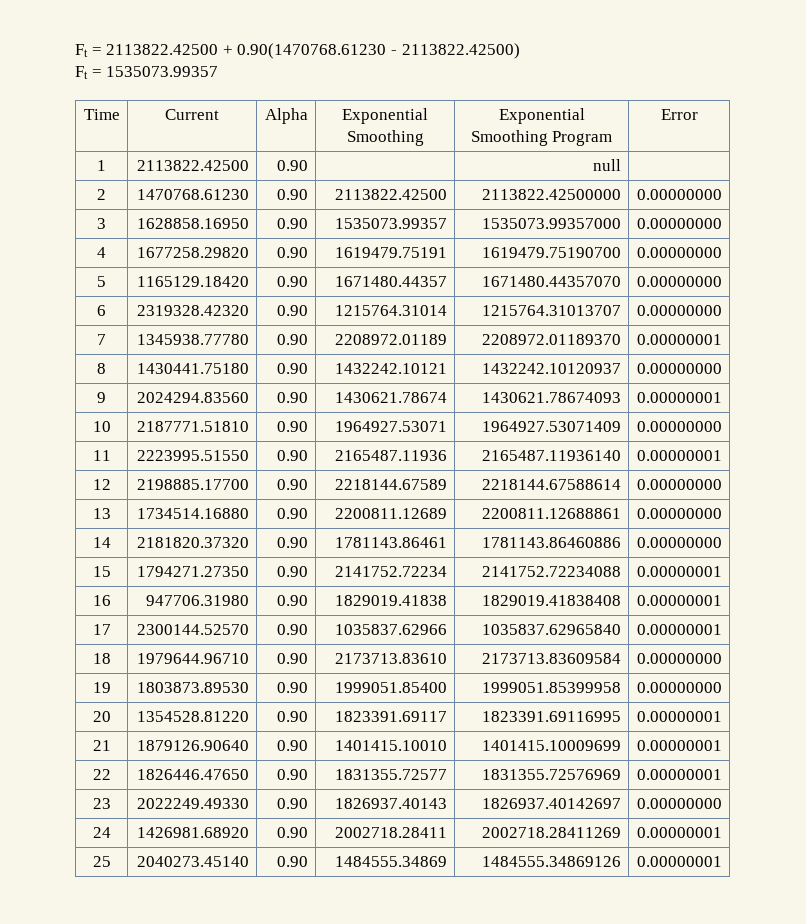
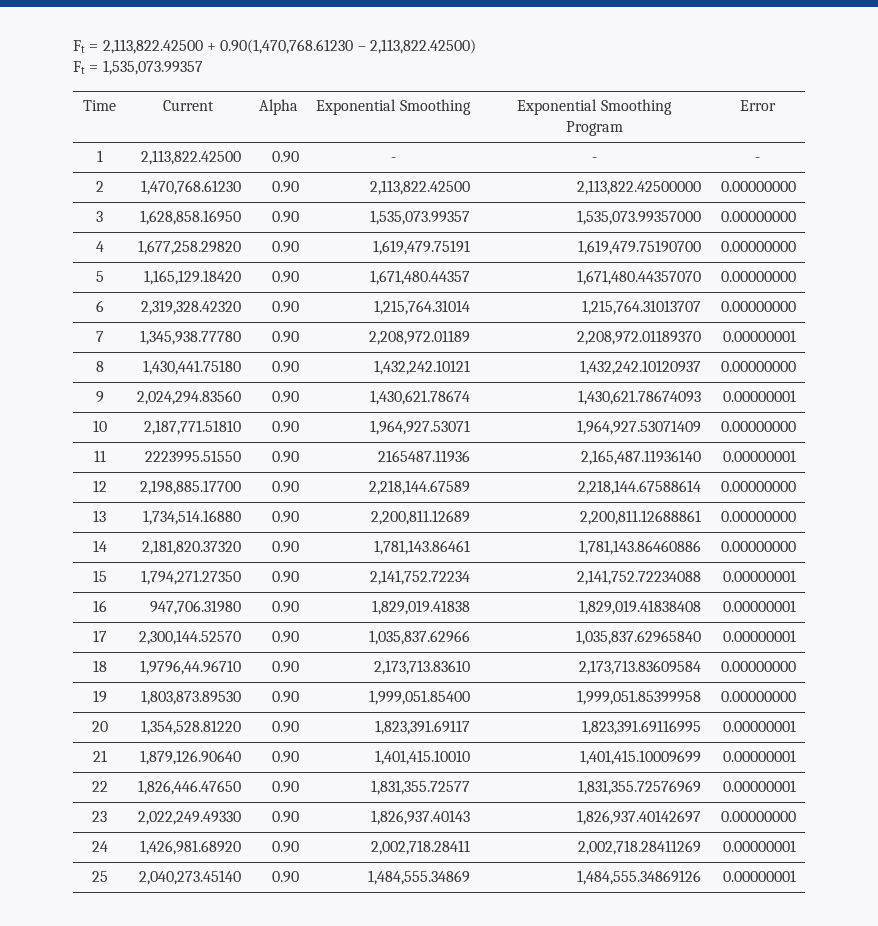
[75,43,520,59] [75,66,219,79] Ft = 2113822.42500 + 0.90(1470768.61230 - 2113822.42500) // Ft = 1535073.99357 -> [73,39,476,54] [73,60,203,75] Ft = 2,113,822.42500 + 0.90(1,470,768.61230 – 2,113,822.42500) // Ft = 1,535,073.99357
[137,160,250,171] [277,160,309,171] [593,159,622,171] 2113822.42500 | 0.90 | | null | -> [140,150,241,165] [271,151,299,163] [390,157,396,162] [591,157,597,162] [754,157,760,162] 2,113,822.42500 | 0.90 | - | - | -
[137,189,250,200] [277,189,309,200] [335,189,448,200] [482,189,622,200] 1470768.61230 | 0.90 | 2113822.42500 | 2113822.42500000 -> [140,180,241,195] [271,181,299,193] [369,180,470,195] [576,180,701,195] 1,470,768.61230 | 0.90 | 2,113,822.42500 | 2,113,822.42500000
[137,218,250,229] [277,218,309,229] [335,218,448,229] [482,218,622,229] 1628858.16950 | 0.90 | 1535073.99357 | 1535073.99357000 -> [139,210,241,225] [271,211,299,223] [369,210,470,225] [576,210,701,225] 1,628,858.16950 | 0.90 | 1,535,073.99357 | 1,535,073.99357000
[137,247,250,258] [277,247,309,258] [335,247,448,258] [482,247,622,258] 1677258.29820 | 0.90 | 1619479.75191 | 1619479.75190700 -> [137,240,241,255] [271,241,299,253] [372,240,470,255] [577,240,701,255] 1,677,258.29820 | 0.90 | 1,619,479.75191 | 1,619,479.75190700
[137,276,250,287] [277,276,309,287] [335,276,448,287] [482,276,622,287] 1165129.18420 | 0.90 | 1671480.44357 | 1671480.44357070 -> [143,270,241,285] [271,271,299,283] [369,270,470,285] [576,270,701,285] 1,165,129.18420 | 0.90 | 1,671,480.44357 | 1,671,480.44357070
[137,305,250,316] [277,305,309,316] [335,305,448,316] [482,305,622,316] 2319328.42320 | 0.90 | 1215764.31014 | 1215764.31013707 -> [140,300,241,315] [271,301,299,313] [373,300,470,315] [581,300,701,315] 2,319,328.42320 | 0.90 | 1,215,764.31014 | 1,215,764.31013707
[137,334,250,345] [277,334,309,345] [335,334,448,345] [482,334,622,345] 1345938.77780 | 0.90 | 2208972.01189 | 2208972.01189370 -> [139,330,241,345] [271,331,299,343] [368,330,470,345] [576,330,701,345] 1,345,938.77780 | 0.90 | 2,208,972.01189 | 2,208,972.01189370
[137,363,250,374] [277,363,309,374] [335,363,448,374] [482,363,622,374] 1430441.75180 | 0.90 | 1432242.10121 | 1432242.10120937 -> [142,360,241,375] [271,361,299,373] [373,360,470,375] [579,360,701,375] 1,430,441.75180 | 0.90 | 1,432,242.10121 | 1,432,242.10120937
[137,392,250,403] [277,392,309,403] [335,392,448,403] [482,392,622,403] 2024294.83560 | 0.90 | 1430621.78674 | 1430621.78674093 -> [136,390,241,405] [271,391,299,403] [369,390,470,405] [577,390,701,405] 2,024,294.83560 | 0.90 | 1,430,621.78674 | 1,430,621.78674093
[137,421,250,432] [277,421,309,432] [335,421,448,432] [482,421,622,432] 2187771.51810 | 0.90 | 1964927.53071 | 1964927.53071409 -> [143,420,241,435] [271,421,299,433] [369,420,470,435] [576,420,701,435] 2,187,771.51810 | 0.90 | 1,964,927.53071 | 1,964,927.53071409
[482,450,622,461] 2165487.11936140 -> [580,450,701,465] 2,165,487.11936140
[137,479,250,490] [277,479,309,490] [335,479,448,490] [482,479,622,490] 2198885.17700 | 0.90 | 2218144.67589 | 2218144.67588614 -> [139,480,241,495] [271,481,299,493] [368,480,470,495] [577,480,701,495] 2,198,885.17700 | 0.90 | 2,218,144.67589 | 2,218,144.67588614
[137,508,250,519] [277,508,309,519] [335,508,448,519] [482,508,622,519] 1734514.16880 | 0.90 | 2200811.12689 | 2200811.12688861 -> [142,510,241,525] [271,511,299,523] [370,510,470,525] [579,510,701,525] 1,734,514.16880 | 0.90 | 2,200,811.12689 | 2,200,811.12688861
[137,537,250,548] [277,537,309,548] [335,537,448,548] [482,537,622,548] 2181820.37320 | 0.90 | 1781143.86461 | 1781143.86460886 -> [141,540,241,555] [271,541,299,553] [373,540,470,555] [578,540,701,555] 2,181,820.37320 | 0.90 | 1,781,143.86461 | 1,781,143.86460886
[137,566,250,577] [277,566,309,577] [335,566,448,577] [482,566,622,577] 1794271.27350 | 0.90 | 2141752.72234 | 2141752.72234088 -> [140,570,241,585] [271,571,299,583] [369,570,470,585] [576,570,701,585] 1,794,271.27350 | 0.90 | 2,141,752.72234 | 2,141,752.72234088
[146,595,250,606] [277,595,309,606] [335,595,448,606] [482,595,622,606] 947706.31980 | 0.90 | 1829019.41838 | 1829019.41838408 -> [149,600,241,615] [271,601,299,613] [371,600,470,615] [578,600,701,615] 947,706.31980 | 0.90 | 1,829,019.41838 | 1,829,019.41838408
[137,624,250,635] [277,624,309,635] [335,624,448,635] [482,624,622,635] 2300144.52570 | 0.90 | 1035837.62966 | 1035837.62965840 -> [138,630,241,645] [271,631,299,643] [368,630,470,645] [575,630,701,645] 2,300,144.52570 | 0.90 | 1,035,837.62966 | 1,035,837.62965840
[137,653,250,664] [277,653,309,664] [335,653,448,664] [482,653,622,664] 1979644.96710 | 0.90 | 2173713.83610 | 2173713.83609584 -> [139,660,241,675] [271,661,299,673] [373,660,470,675] [578,660,701,675] 1,9796,44.96710 | 0.90 | 2,173,713.83610 | 2,173,713.83609584
[137,682,250,693] [277,682,309,693] [335,682,448,693] [482,682,622,693] 1803873.89530 | 0.90 | 1999051.85400 | 1999051.85399958 -> [140,690,241,705] [271,691,299,703] [368,690,470,705] [576,690,701,705] 1,803,873.89530 | 0.90 | 1,999,051.85400 | 1,999,051.85399958
[137,711,250,722] [277,711,309,722] [335,711,448,722] [482,711,622,722] 1354528.81220 | 0.90 | 1823391.69117 | 1823391.69116995 -> [140,720,241,735] [271,721,299,733] [374,720,470,735] [581,720,701,735] 1,354,528.81220 | 0.90 | 1,823,391.69117 | 1,823,391.69116995
[137,740,250,751] [277,740,309,751] [335,740,448,751] [482,740,622,751] 1879126.90640 | 0.90 | 1401415.10010 | 1401415.10009699 -> [139,750,241,765] [271,751,299,763] [374,750,470,765] [579,750,701,765] 1,879,126.90640 | 0.90 | 1,401,415.10010 | 1,401,415.10009699
[137,769,250,780] [277,769,309,780] [335,769,448,780] [482,769,622,780] 1826446.47650 | 0.90 | 1831355.72577 | 1831355.72576969 -> [137,780,241,795] [271,781,299,793] [370,780,470,795] [577,780,701,795] 1,826,446.47650 | 0.90 | 1,831,355.72577 | 1,831,355.72576969
[137,798,250,809] [277,798,309,809] [335,798,448,809] [482,798,622,809] 2022249.49330 | 0.90 | 1826937.40143 | 1826937.40142697 -> [137,811,241,825] [271,811,299,823] [370,810,470,825] [576,810,701,825] 2,022,249.49330 | 0.90 | 1,826,937.40143 | 1,826,937.40142697
[137,827,250,838] [277,827,309,838] [335,827,448,838] [482,827,622,838] 1426981.68920 | 0.90 | 2002718.28411 | 2002718.28411269 -> [139,840,241,855] [271,841,299,853] [370,840,470,855] [577,840,701,855] 1,426,981.68920 | 0.90 | 2,002,718.28411 | 2,002,718.28411269
[137,856,250,867] [277,856,309,867] [335,856,448,867] [482,856,622,867] 2040273.45140 | 0.90 | 1484555.34869 | 1484555.34869126 -> [138,870,241,885] [271,871,299,883] [367,870,470,885] [576,870,701,885] 2,040,273.45140 | 0.90 | 1,484,555.34869 | 1,484,555.34869126

